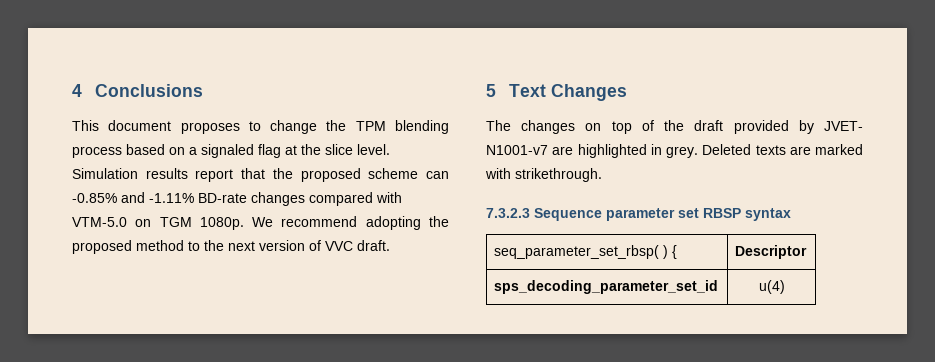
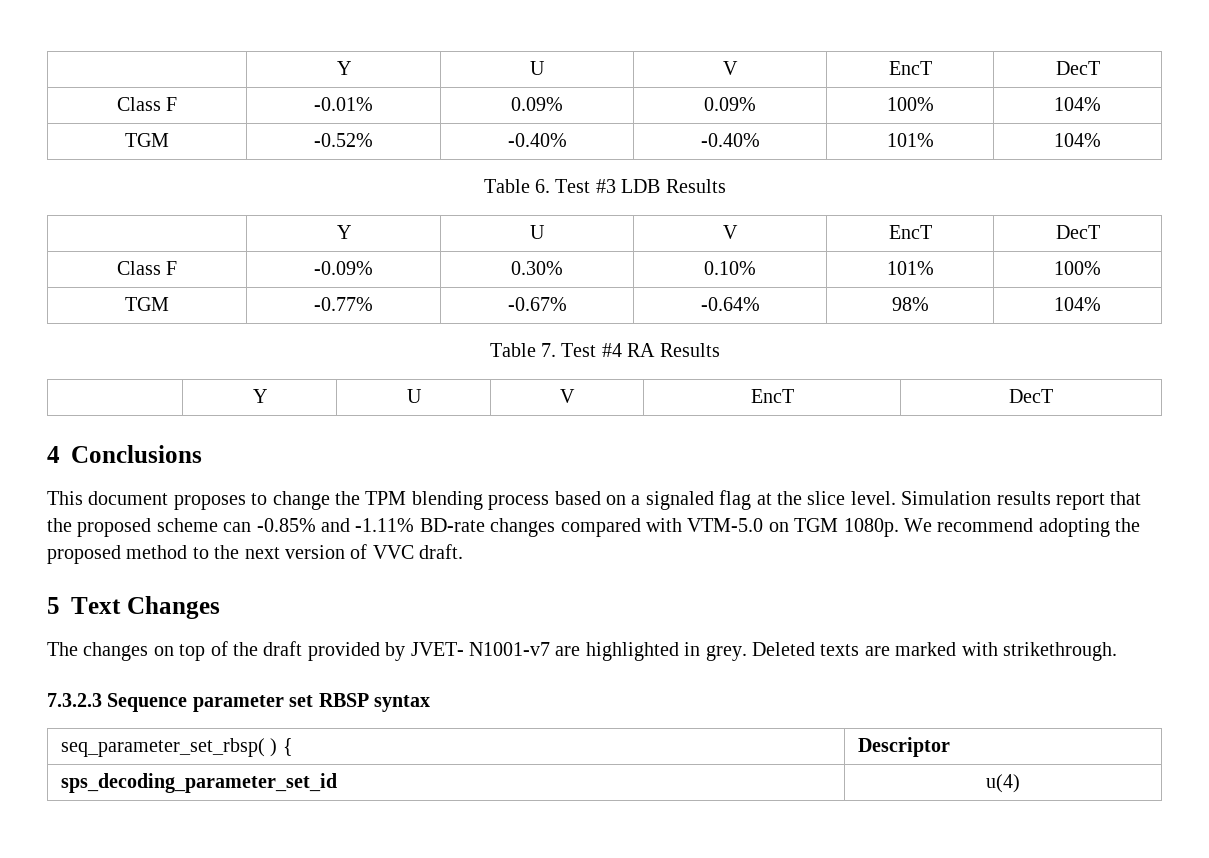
(72, 90) none -> [336,61,351,75] [530,61,545,75] [723,61,738,75] [888,61,932,75] [1055,61,1100,75] [116,97,178,111] [314,97,373,111] [511,97,563,111] [704,97,756,111] [886,97,934,111] [1054,97,1101,111] [125,133,169,147] [314,133,373,147] [507,133,567,147] [700,133,760,147] [886,133,934,147] [1054,133,1101,147] [483,179,726,193] [336,225,351,239] [530,225,545,239] [723,225,738,239] [888,225,932,239] [1055,225,1100,239] [116,261,178,275] [314,261,373,275] [511,261,563,275] [704,261,756,275] [886,261,934,275] [1054,261,1101,275] [125,297,169,311] [314,297,373,311] [507,297,567,311] [700,297,760,311] [891,297,929,311] [1054,297,1101,311] [489,343,720,357] [252,389,267,403] [406,389,422,403] [560,389,575,403] [750,389,794,403] [1009,389,1053,403] | Y | U | V | EncT | DecT // Class F | -0.01% | 0.09% | 0.09% | 100% | 104% // TGM | -0.52% | -0.40% | -0.40% | 101% | 104% // Table 6. Test #3 LDB Results // | Y | U | V | EncT | DecT // Class F | -0.09% | 0.30% | 0.10% | 101% | 100% // TGM | -0.77% | -0.67% | -0.64% | 98% | 104% // Table 7. Test #4 RA Results // | Y | U | V | EncT | DecT //

